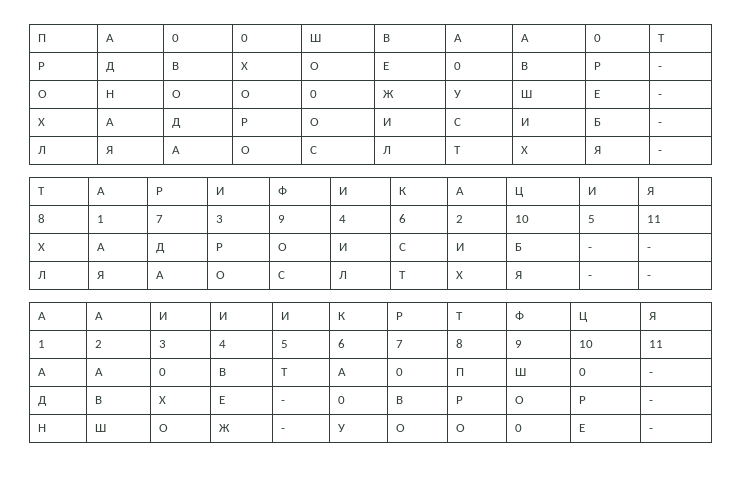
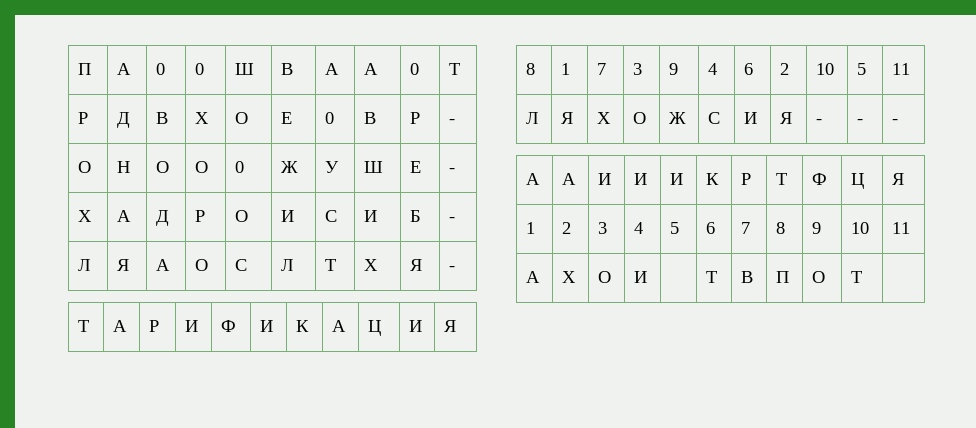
[38,243,46,251] [97,243,106,251] [156,243,166,253] [216,243,224,251] [278,243,288,251] [339,243,348,251] [399,243,407,251] [456,243,465,251] [515,243,523,251] [588,247,593,251] [647,247,652,251] [38,271,47,279] [97,271,105,279] [156,271,165,279] [216,271,226,279] [278,271,286,279] [339,271,348,279] [399,271,407,279] [456,271,464,279] [515,271,523,279] [588,275,593,279] Х | А | Д | Р | О | И | С | И | Б | - | - // Л | Я | А | О | С | Л | Т | Х | Я | - -> [525,112,539,124] [560,112,573,124] [596,112,611,124] [632,112,646,124] [668,112,686,124] [707,112,720,124] [743,112,757,124] [779,112,792,124] [815,119,822,124] [856,119,863,124] Л | Я | Х | О | Ж | С | И | Я | - | -
[95,368,104,376] [159,368,167,376] [219,368,227,376] [281,368,289,376] [338,368,347,376] [396,368,404,376] [456,368,465,376] [515,368,527,376] [579,368,587,376] [649,372,654,376] [38,396,48,406] [95,396,103,404] [159,396,167,404] [219,396,226,404] [281,400,286,404] [338,396,346,404] [396,396,404,404] [456,396,464,404] [515,396,525,404] [579,396,587,404] [649,400,654,404] [38,424,47,432] [95,424,107,432] [159,424,169,432] [219,424,231,432] [281,428,286,432] [338,424,346,432] [396,424,406,432] [456,424,466,432] [515,424,523,432] [579,424,586,432] [649,428,654,432] А | 0 | В | Т | А | 0 | П | Ш | 0 | - // Д | В | Х | Е | - | 0 | В | Р | О | Р | - // Н | Ш | О | Ж | - | У | О | О | 0 | Е | - -> [561,271,576,283] [597,271,611,283] [633,271,647,283] [705,271,717,283] [740,271,753,283] [775,271,789,283] [811,271,825,283] [850,271,862,283] Х | О | И | | Т | В | П | О | Т |

